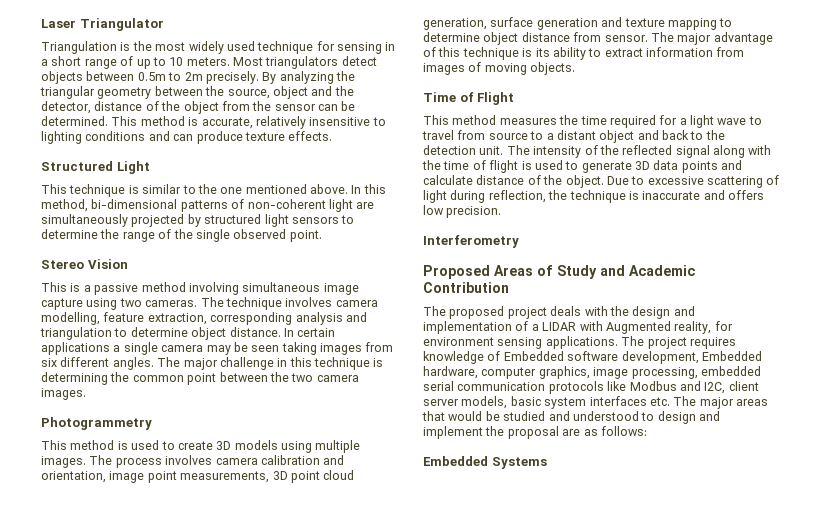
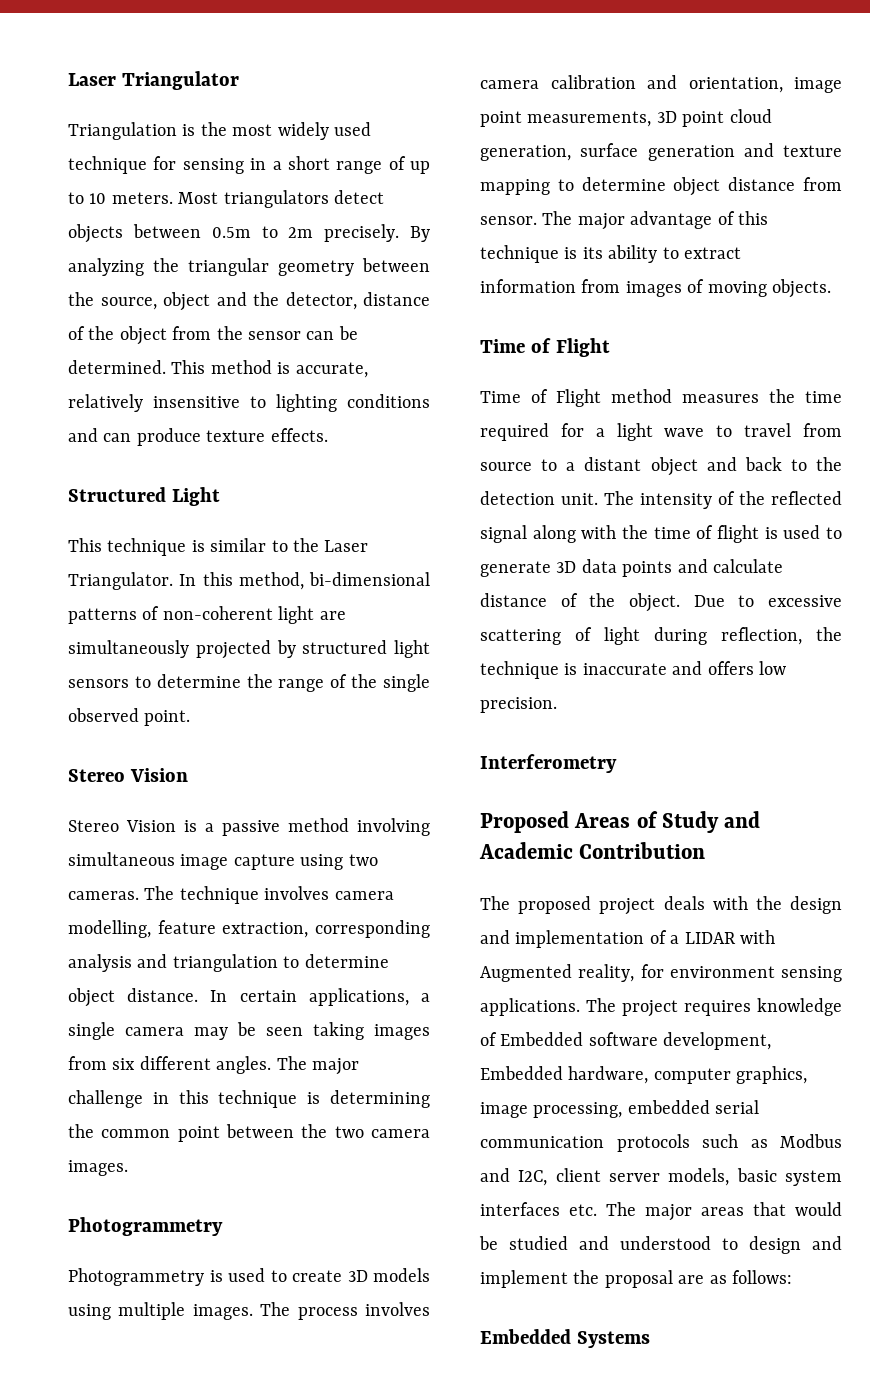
[220,184,348,194] one mentioned above. -> [324,540,369,552] [68,572,173,590] Laser Triangulator.
[41,282,67,292] This -> [68,820,176,832] Stereo Vision
[41,342,110,355] applications -> [308,988,409,1006] applications,
[41,440,115,450] This method -> [68,1268,204,1286] Photogrammetry
[423,115,449,125] This -> [480,389,601,407] Time of Flight
[607,381,627,391] like -> [702,1134,768,1148] such as

